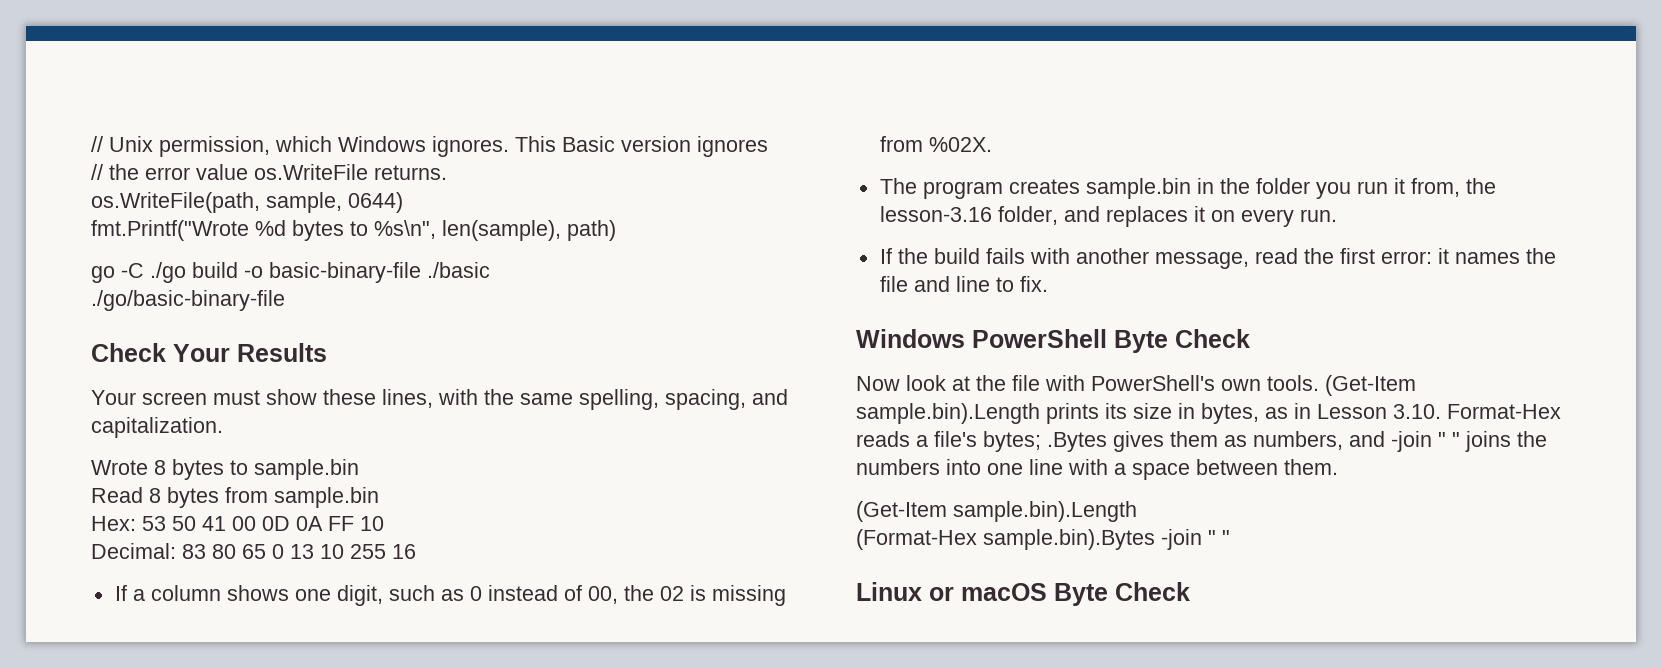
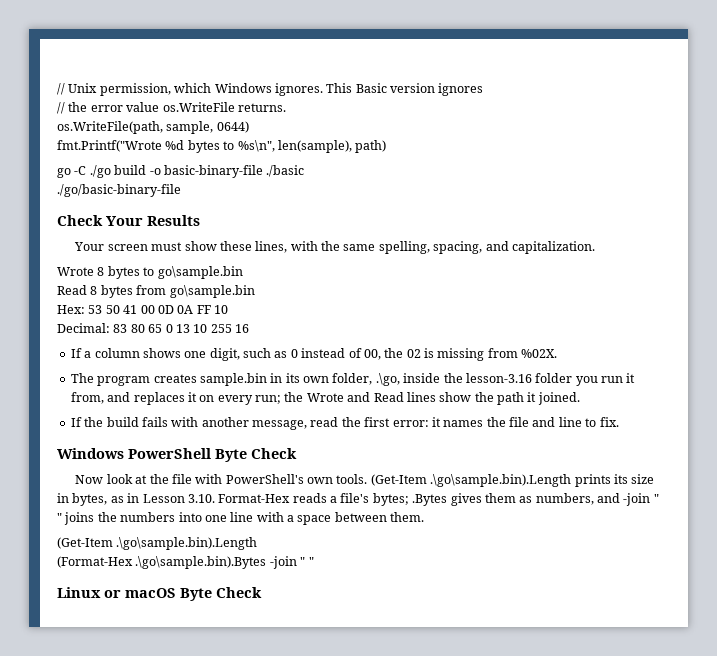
[254,459,359,480] sample.bin -> [157,266,243,279] go\sample.bin
[274,487,379,508] sample.bin -> [169,285,255,298] go\sample.bin
[1219,178,1250,194] the -> [285,373,532,386] its own folder, .\go, inside the lesson-3.16
[1465,178,1496,194] [879,206,1058,225] the lesson-3.16 folder, -> (104, 398) none
[1299,209,1337,222] run. -> [255,392,580,405] run; the Wrote and Read lines show the path it joined.
[856,403,1040,424] sample.bin).Length -> [430,474,572,487] .\go\sample.bin).Length
[953,501,1137,522] sample.bin).Length -> [116,537,258,550] .\go\sample.bin).Length
[983,529,1155,550] sample.bin).Bytes -> [135,556,267,569] .\go\sample.bin).Bytes

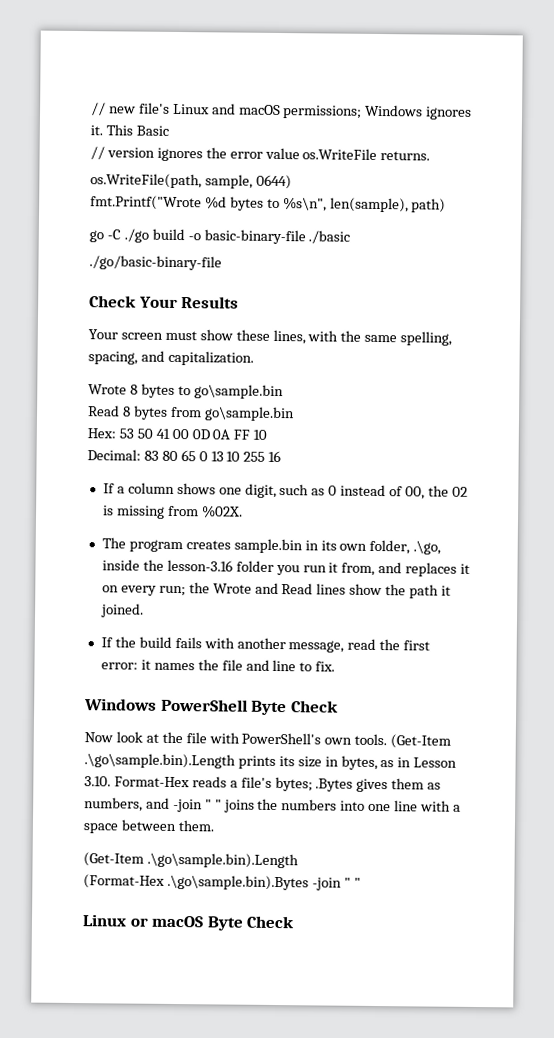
[57,83,323,96] // Unix permission, which Windows ignores. -> [91,102,473,120] [90,125,103,136] // new file's Linux and macOS permissions; Windows ignores it.
(387, 88) none -> [90,146,105,160] // //
[57,102,65,114] // // -> (203, 154) none

